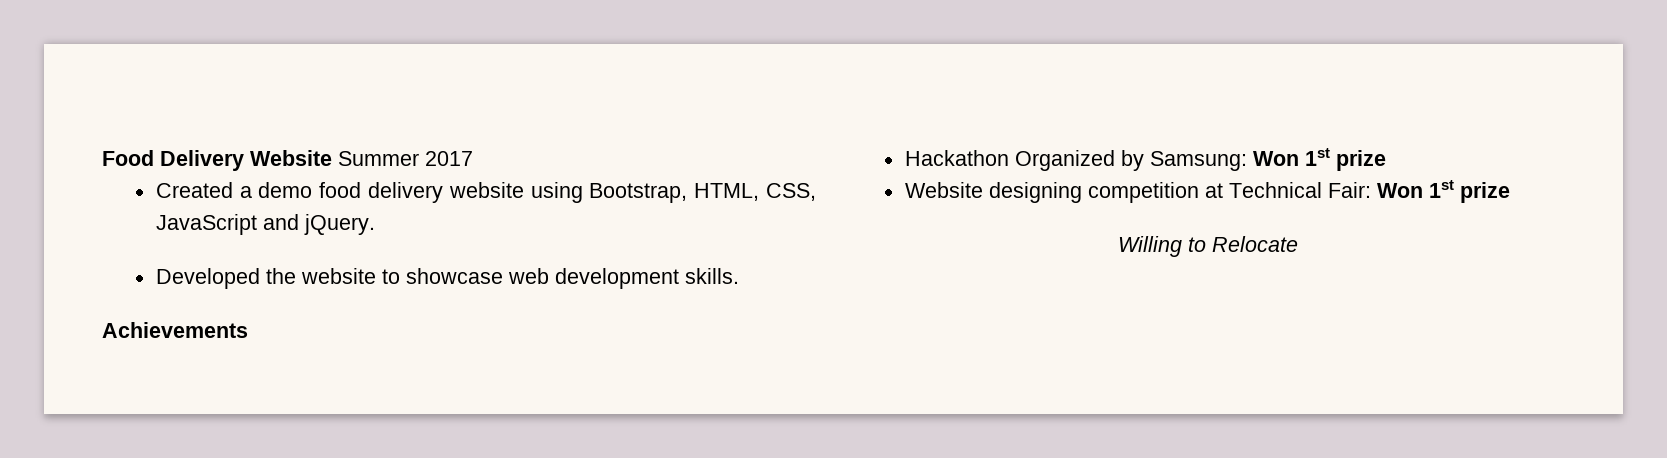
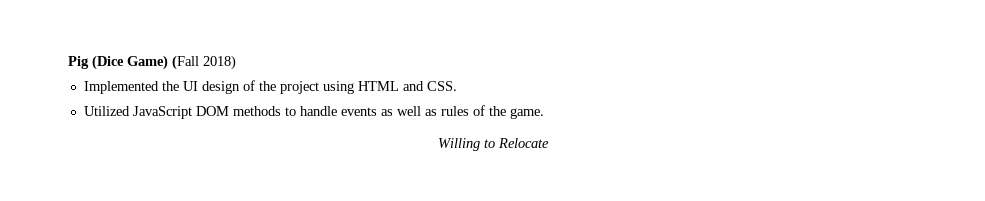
[102,150,473,171] [155,182,816,203] [155,214,375,235] [155,268,739,289] [102,322,248,338] [904,148,1386,171] [904,180,1510,203] Food Delivery Website Summer 2017 // Created a demo food delivery website using Bootstrap, HTML, CSS, JavaScript and jQuery. // Developed the website to showcase web development skills. // Achievements // Hackathon Organized by Samsung: Won 1st prize // Website designing competition at Technical Fair: Won 1st prize -> [68,55,236,70] [83,80,457,94] [83,105,544,119] Pig (Dice Game) (Fall 2018) // Implemented the UI design of the project using HTML and CSS. // Utilized JavaScript DOM methods to handle events as well as rules of the game.

